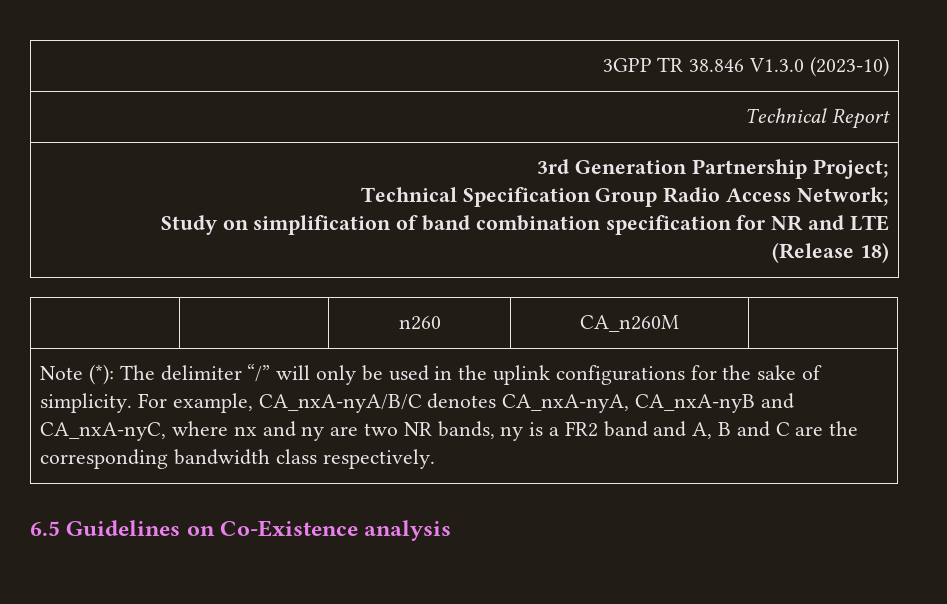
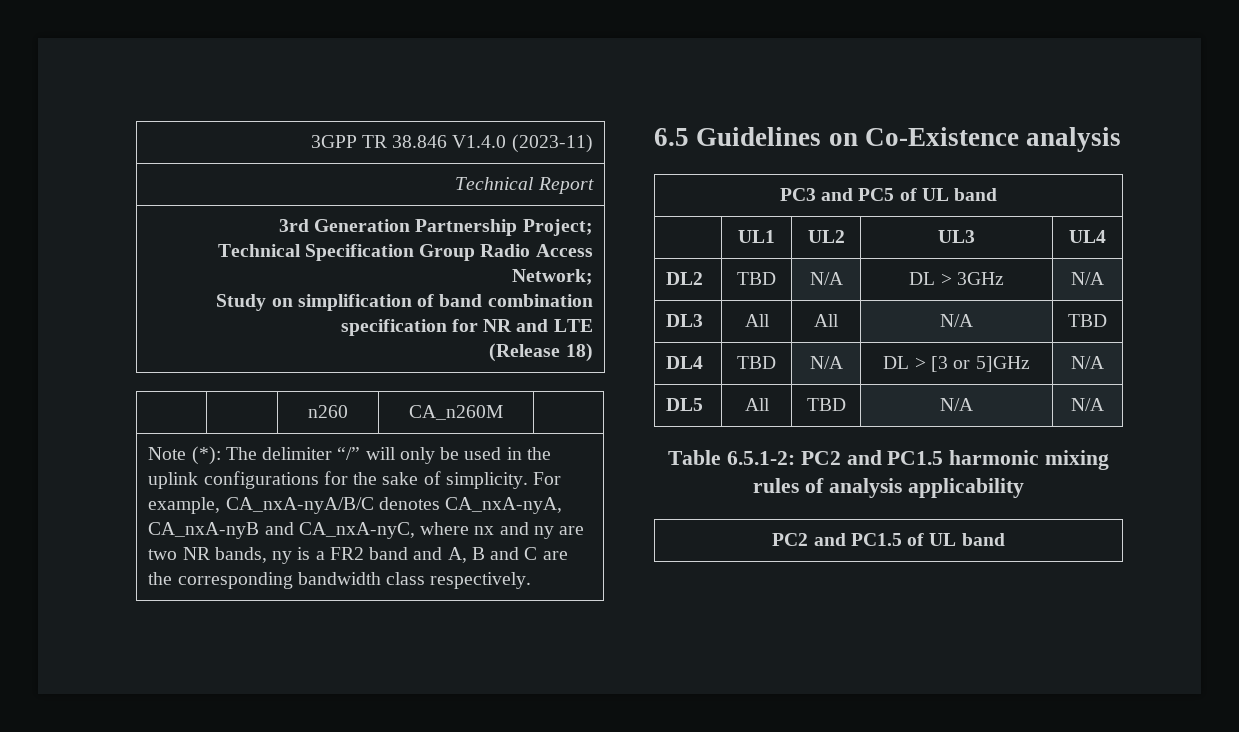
[749,56,889,77] V1.3.0 (2023-10) -> [452,134,593,153] V1.4.0 (2023-11)
(452, 530) none -> [779,188,998,201] [738,230,775,243] [807,230,845,243] [938,230,975,243] [1069,230,1106,243] [666,272,704,285] [737,272,776,285] [809,272,843,285] [909,272,1004,285] [1071,272,1104,285] [666,314,704,327] [744,314,770,327] [814,314,839,327] [940,314,973,327] [1068,314,1107,327] [666,356,704,369] [737,356,776,369] [809,356,843,369] [883,356,1030,372] [1071,356,1104,369] [666,398,704,411] [744,398,770,411] [806,398,846,411] [940,398,973,411] [1071,398,1104,411] [668,450,1109,470] [753,478,1024,498] [772,533,1005,546] // PC3 and PC5 of UL band // | UL1 | UL2 | UL3 | UL4 // DL2 | TBD | N/A | DL > 3GHz | N/A // DL3 | All | All | N/A | TBD // DL4 | TBD | N/A | DL > [3 or 5]GHz | N/A // DL5 | All | TBD | N/A | N/A // Table 6.5.1-2: PC2 and PC1.5 harmonic mixing rules of analysis applicability // PC2 and PC1.5 of UL band

